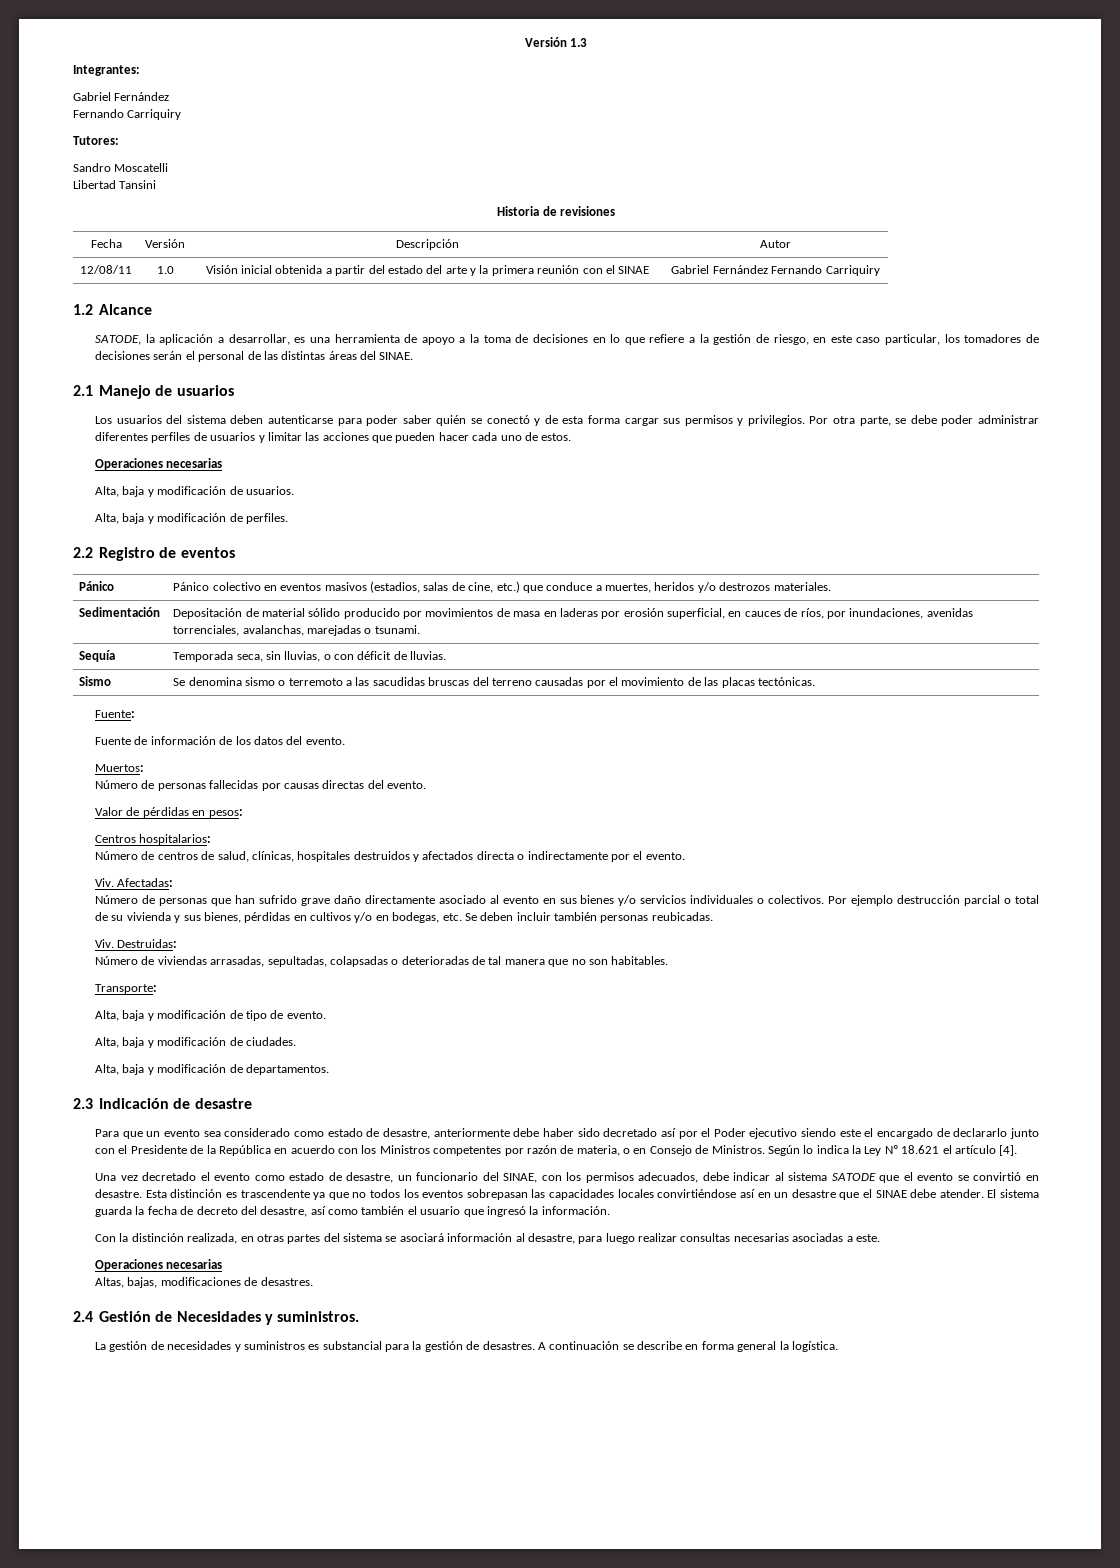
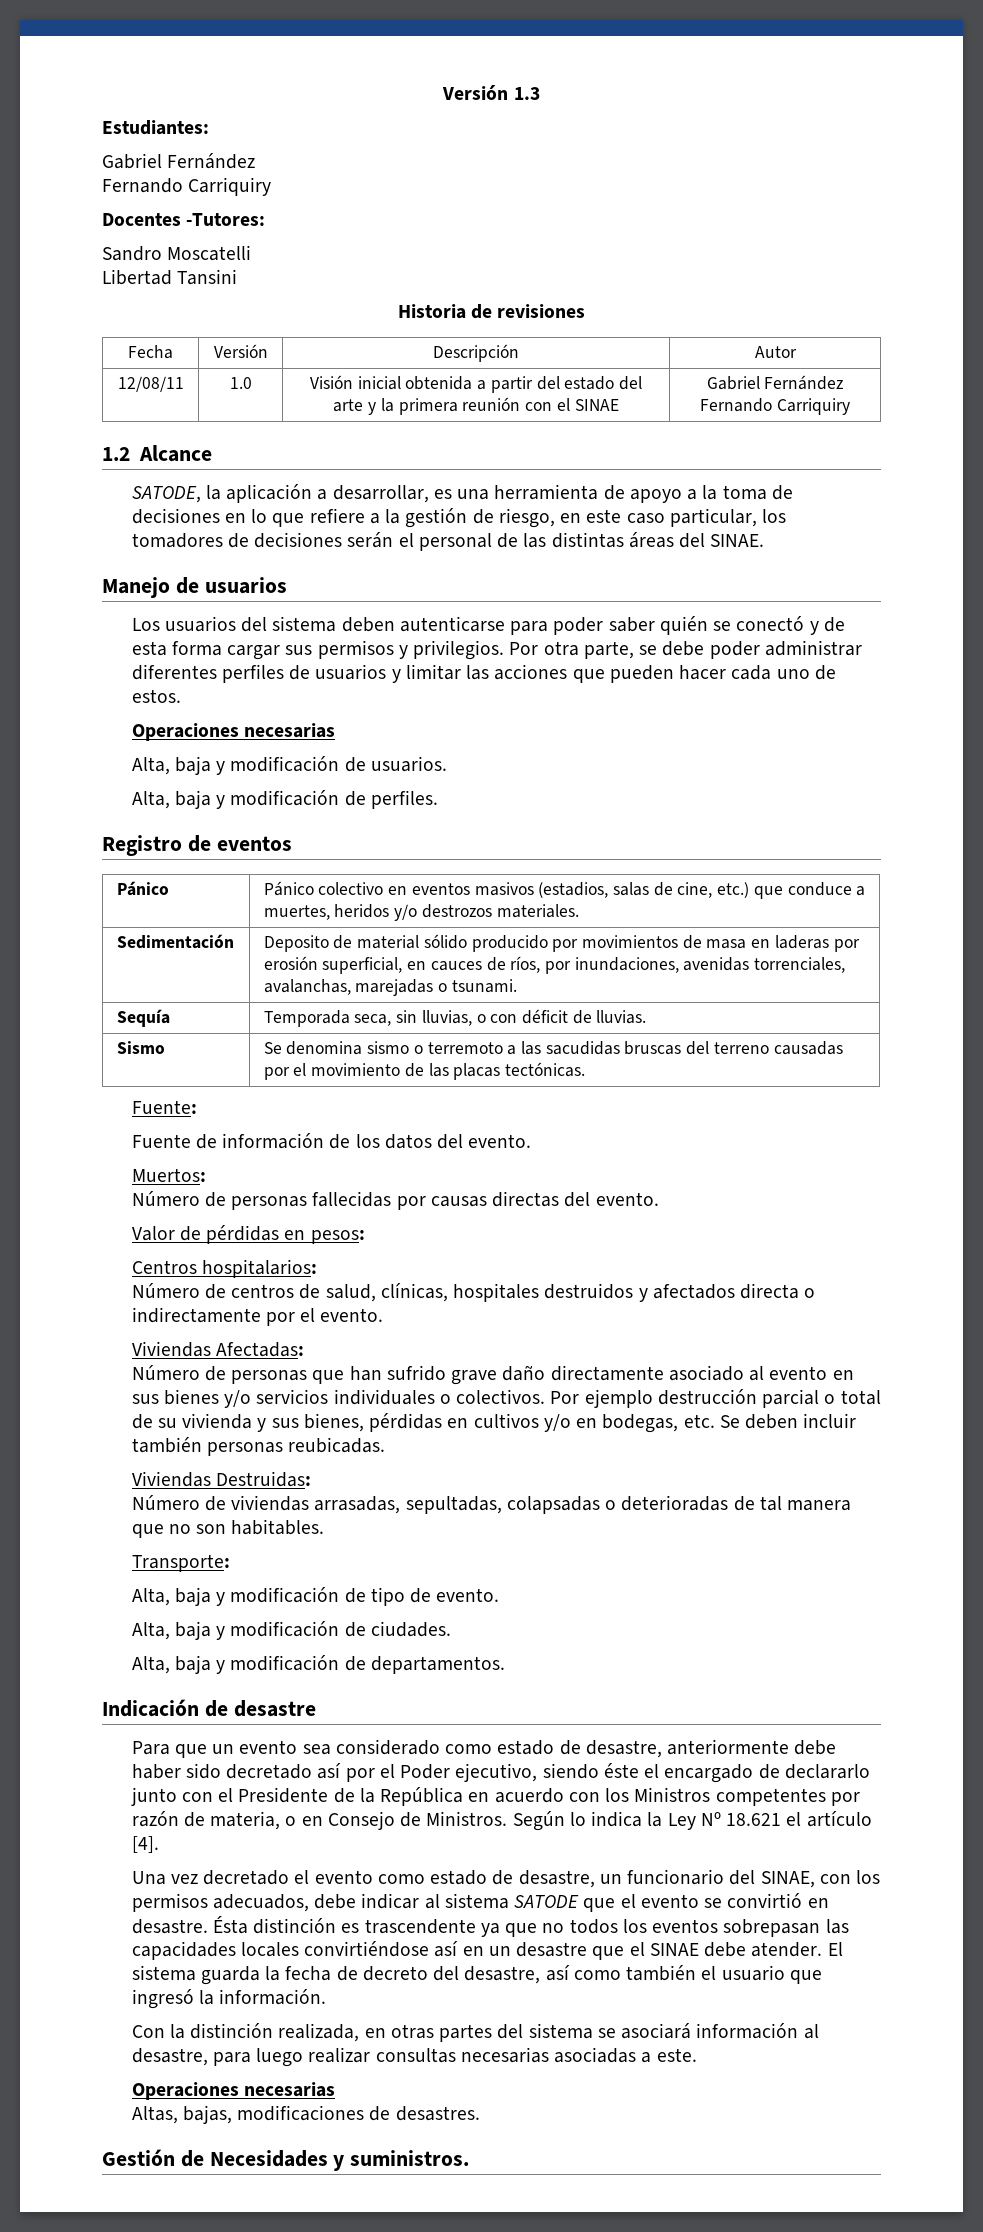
[73,65,140,76] Integrantes: -> [102,120,209,135] Estudiantes:
[73,136,119,145] Tutores: -> [102,213,266,226] Docentes -Tutores:
[73,385,93,396] 2.1 -> (765, 540) none
[73,547,93,558] 2.2 -> (438, 799) none
[173,608,243,619] Depositación -> [263,935,329,952] Deposito
[95,878,115,887] Viv. -> [131,1341,211,1357] Viviendas
[95,939,115,948] Viv. -> [131,1471,211,1487] Viviendas
[73,1098,93,1109] 2.3 -> (505, 1665) none
[749,1128,861,1139] ejecutivo siendo este -> [455,1763,639,1782] ejecutivo, siendo éste
[145,1190,167,1198] Esta -> [212,1916,248,1934] Ésta
[73,1311,93,1322] 2.4 -> (480, 2113) none
[95,1341,838,1352] // La gestión de necesidades y suministros es substancial para la gestión de desastres. A continuación se describe en forma general la logística. -> (470, 2158) none

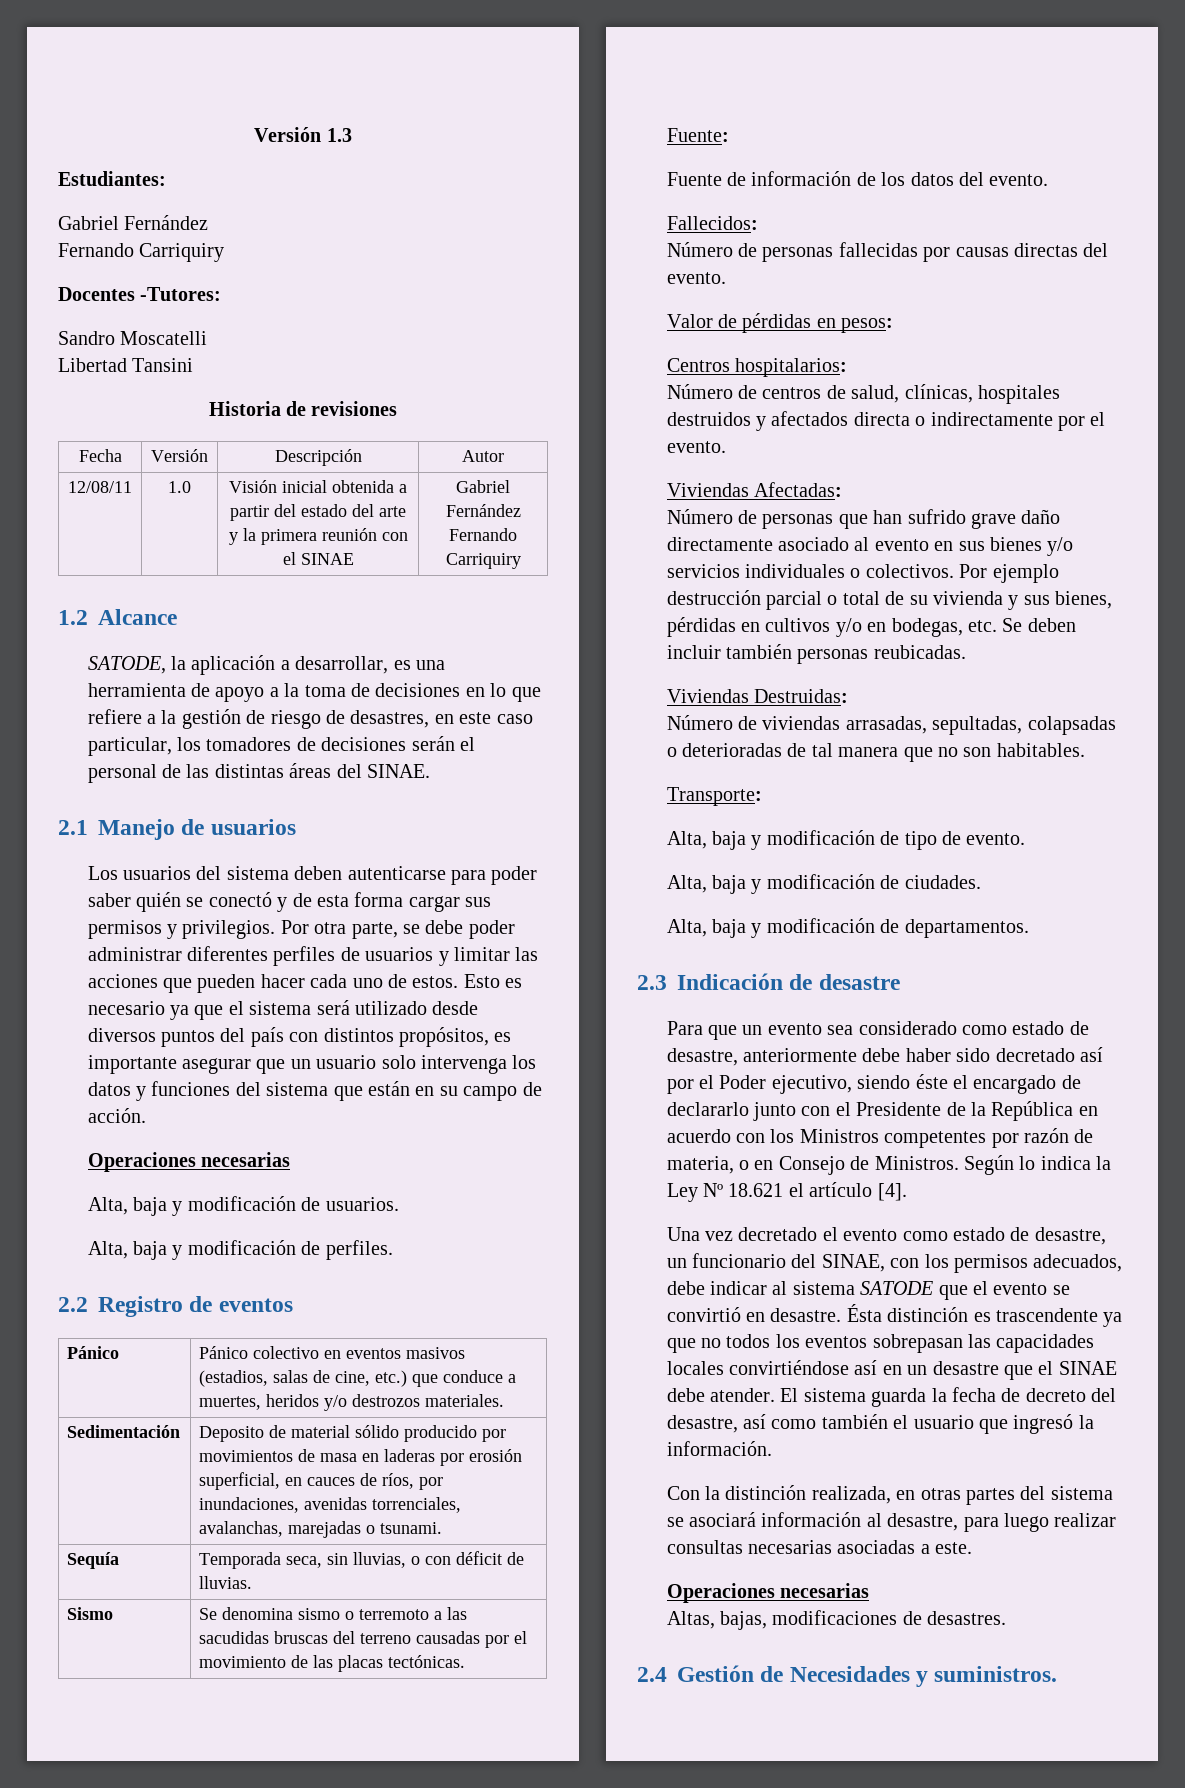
[498,508,555,528] riesgo, -> [270,710,430,729] riesgo de desastres,
(765, 540) none -> [58,820,88,835] 2.1
(181, 696) none -> [463,974,523,988] [87,1000,479,1020] [87,1027,512,1047] [87,1055,537,1074] [87,1081,542,1101] [87,1108,146,1123] Esto es necesario ya que el sistema será utilizado desde diversos puntos del país con distintos propósitos, es importante asegurar que un usuario solo intervenga los datos y funciones del sistema que están en su campo de acción.
(438, 799) none -> [58,1297,88,1312] 2.2
[131,1168,206,1182] Muertos: -> [666,216,758,230] Fallecidos:
(505, 1665) none -> [637,975,667,990] 2.3
(480, 2113) none -> [637,1667,667,1682] 2.4

